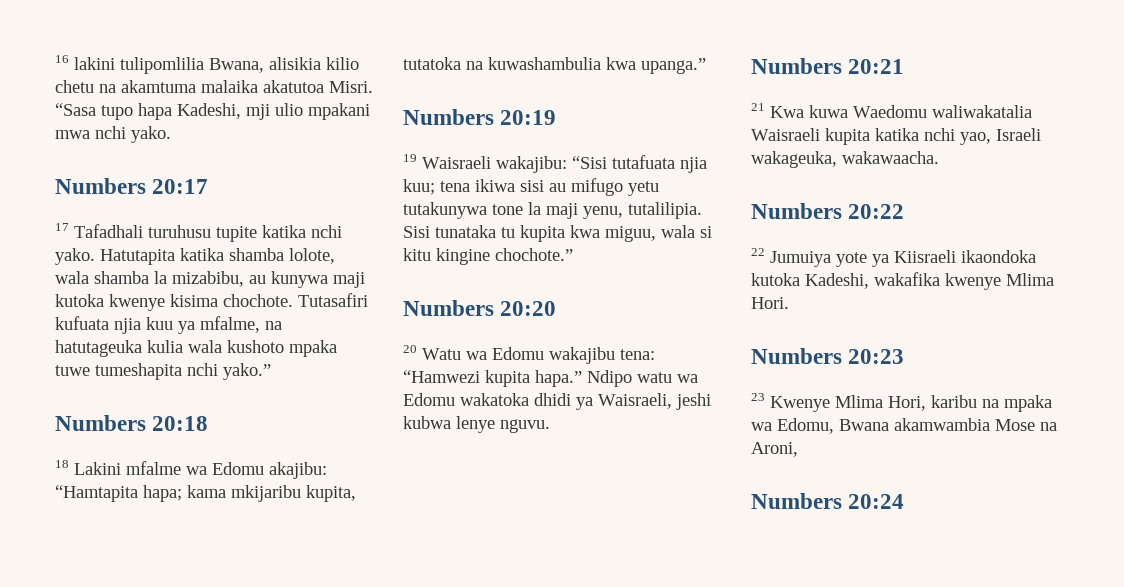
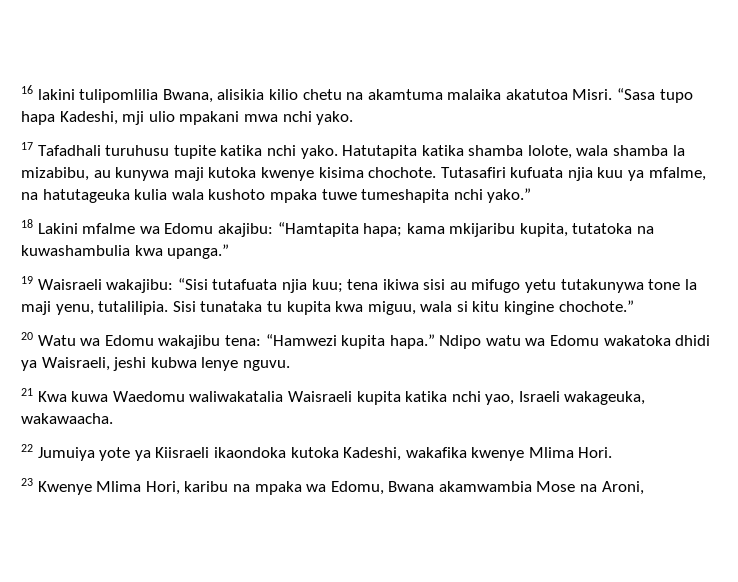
[55,178,209,194] // Numbers 20:17 -> (354, 118) none
[55,415,209,431] // Numbers 20:18 -> (532, 195) none
[403,109,557,125] // Numbers 20:19 -> (230, 251) none
[403,300,557,316] // Numbers 20:20 -> (634, 306) none
[751,58,905,74] // Numbers 20:21 -> (290, 365) none
[751,203,905,219] // Numbers 20:22 -> (113, 418) none
[751,348,905,364] // Numbers 20:23 -> (613, 452) none
[751,493,905,509] // Numbers 20:24 -> (644, 488) none

